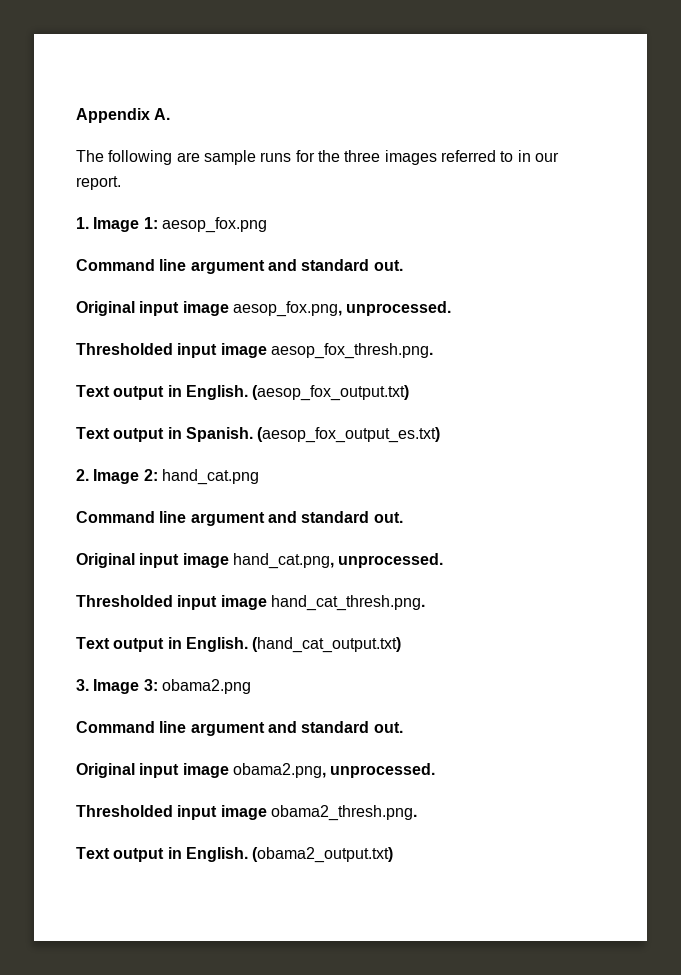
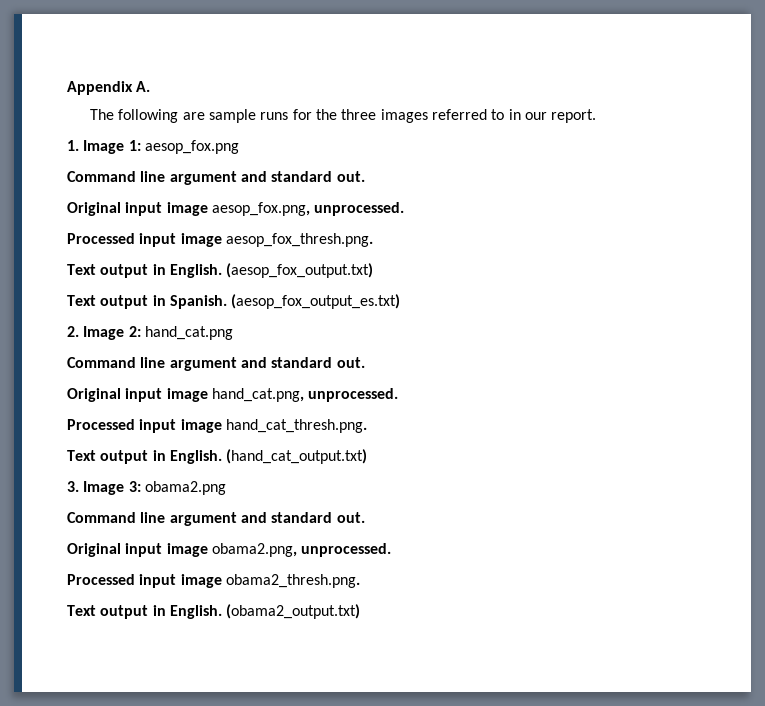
[76,343,173,355] Thresholded -> [67,233,135,244] Processed
[76,595,173,607] Thresholded -> [67,419,135,430] Processed
[76,805,173,817] Thresholded -> [67,574,135,585] Processed

